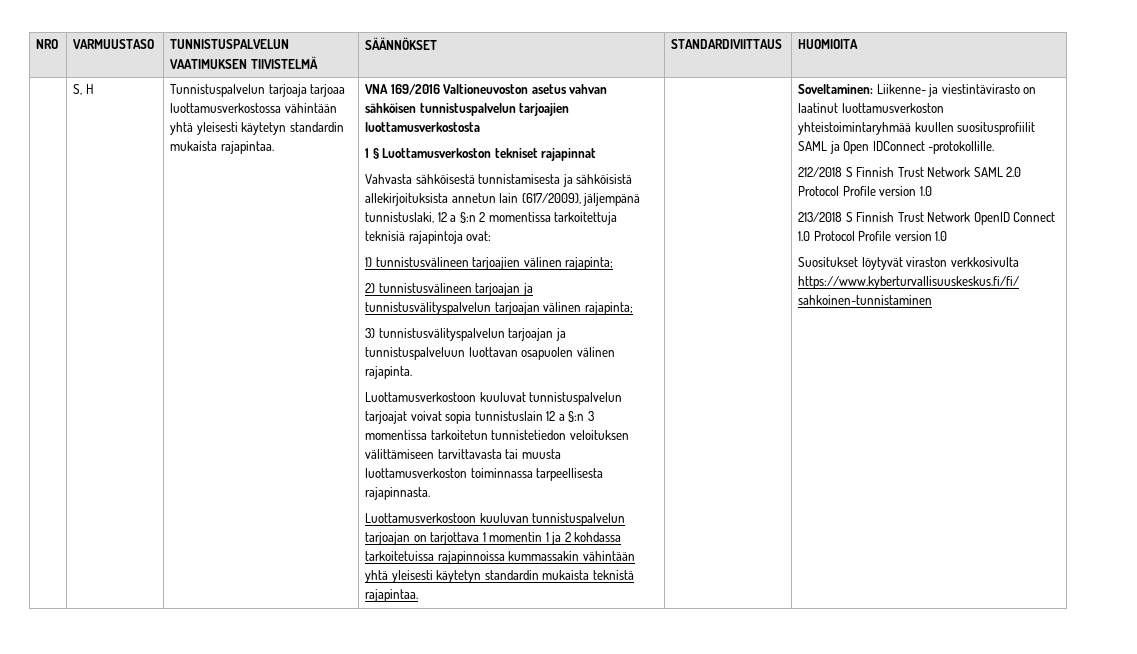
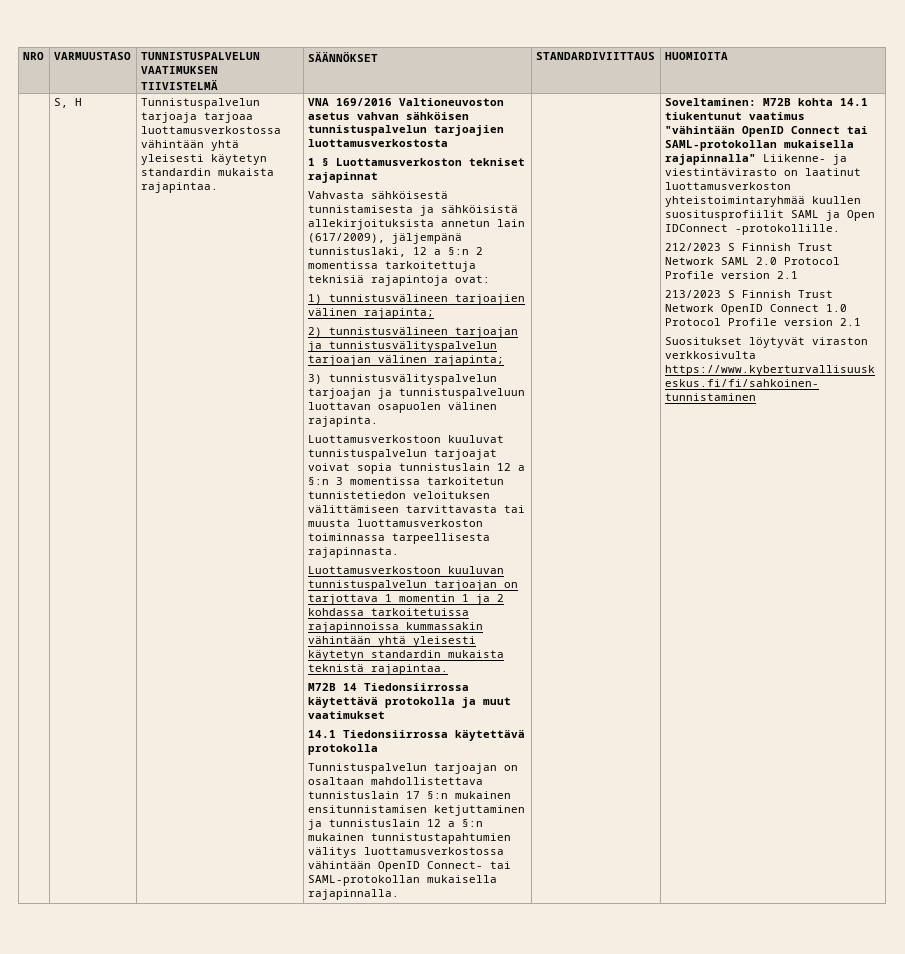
[798,84,874,94] | | Soveltaminen: -> [307,683,469,691] [307,696,511,708] [307,711,385,719] [307,729,525,741] [307,744,378,755] [307,763,518,774] [307,777,483,785] [307,791,511,799] [307,805,525,816] [307,819,483,830] [307,833,511,844] [307,847,504,858] [307,861,511,872] [307,875,497,886] [307,889,399,900] [664,98,868,106] [664,112,805,120] [664,125,868,137] [664,140,854,151] [664,154,756,165] // M72B 14 Tiedonsiirrossa käytettävä protokolla ja muut vaatimukset // 14.1 Tiedonsiirrossa käytettävä protokolla // Tunnistuspalvelun tarjoajan on osaltaan mahdollistettava tunnistuslain 17 §:n mukainen ensitunnistamisen ketjuttaminen ja tunnistuslain 12 a §:n mukainen tunnistustapahtumien välitys luottamusverkostossa vähintään OpenID Connect- tai SAML-protokollan mukaisella rajapinnalla. | | Soveltaminen: M72B kohta 14.1 tiukentunut vaatimus "vähintään OpenID Connect tai SAML-protokollan mukaisella rajapinnalla"
[798,167,843,177] 212/2018 -> [664,243,721,251] 212/2023
[919,186,932,196] [798,212,843,222] 1.0 // 213/2018 -> [776,271,798,279] [664,290,721,298] 2.1 // 213/2023
[935,231,948,241] 1.0 -> [839,318,861,326] 2.1

